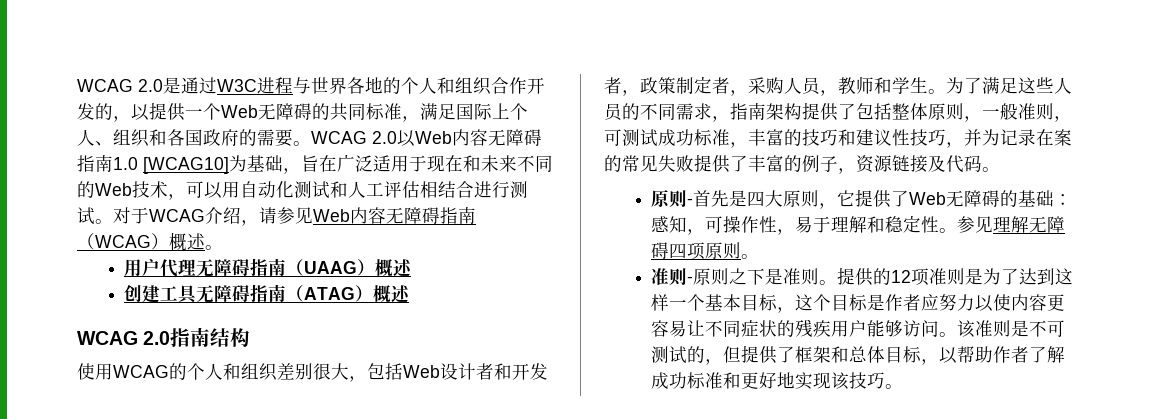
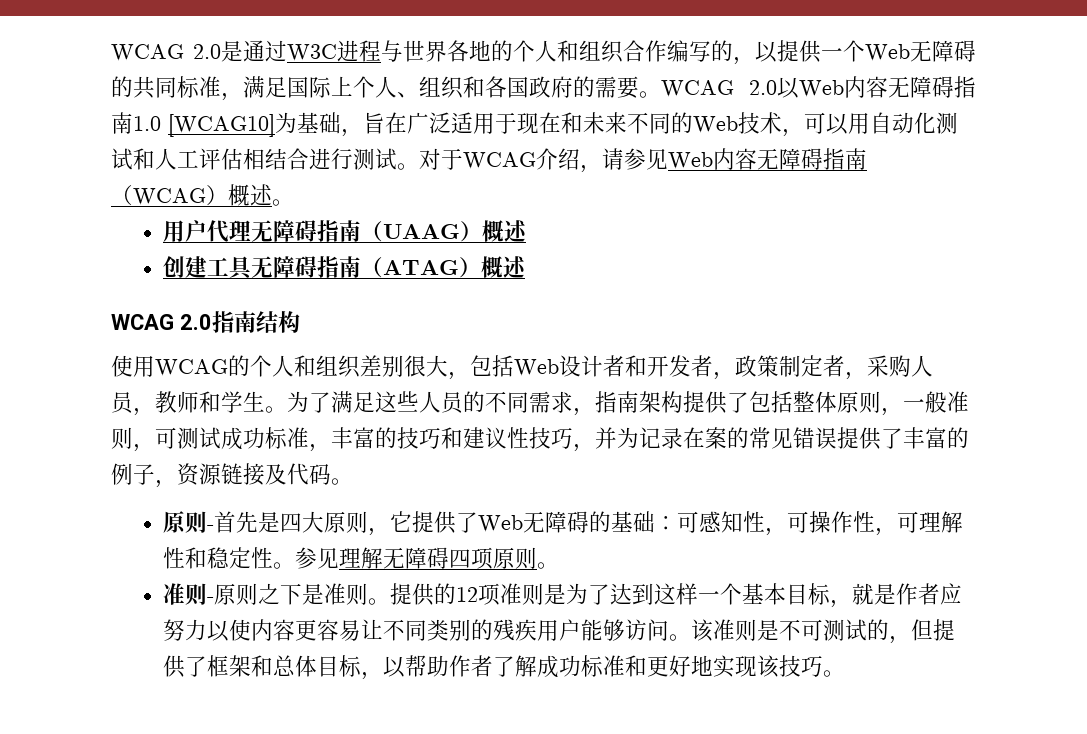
[527,77,545,94] [77,103,95,120] 开发 -> [667,40,711,62] 编写
[658,155,694,172] 失败 -> [793,427,837,449] 错误
[651,216,688,233] 感知 -> [677,511,766,533] 可感知性
[795,216,868,233] 易于理解 -> [897,511,964,533] [163,547,186,569] 可理解性
[795,294,868,311] 这个目标 -> [852,583,875,605] 就
[741,320,778,337] 症状 -> [427,619,472,641] 类别

